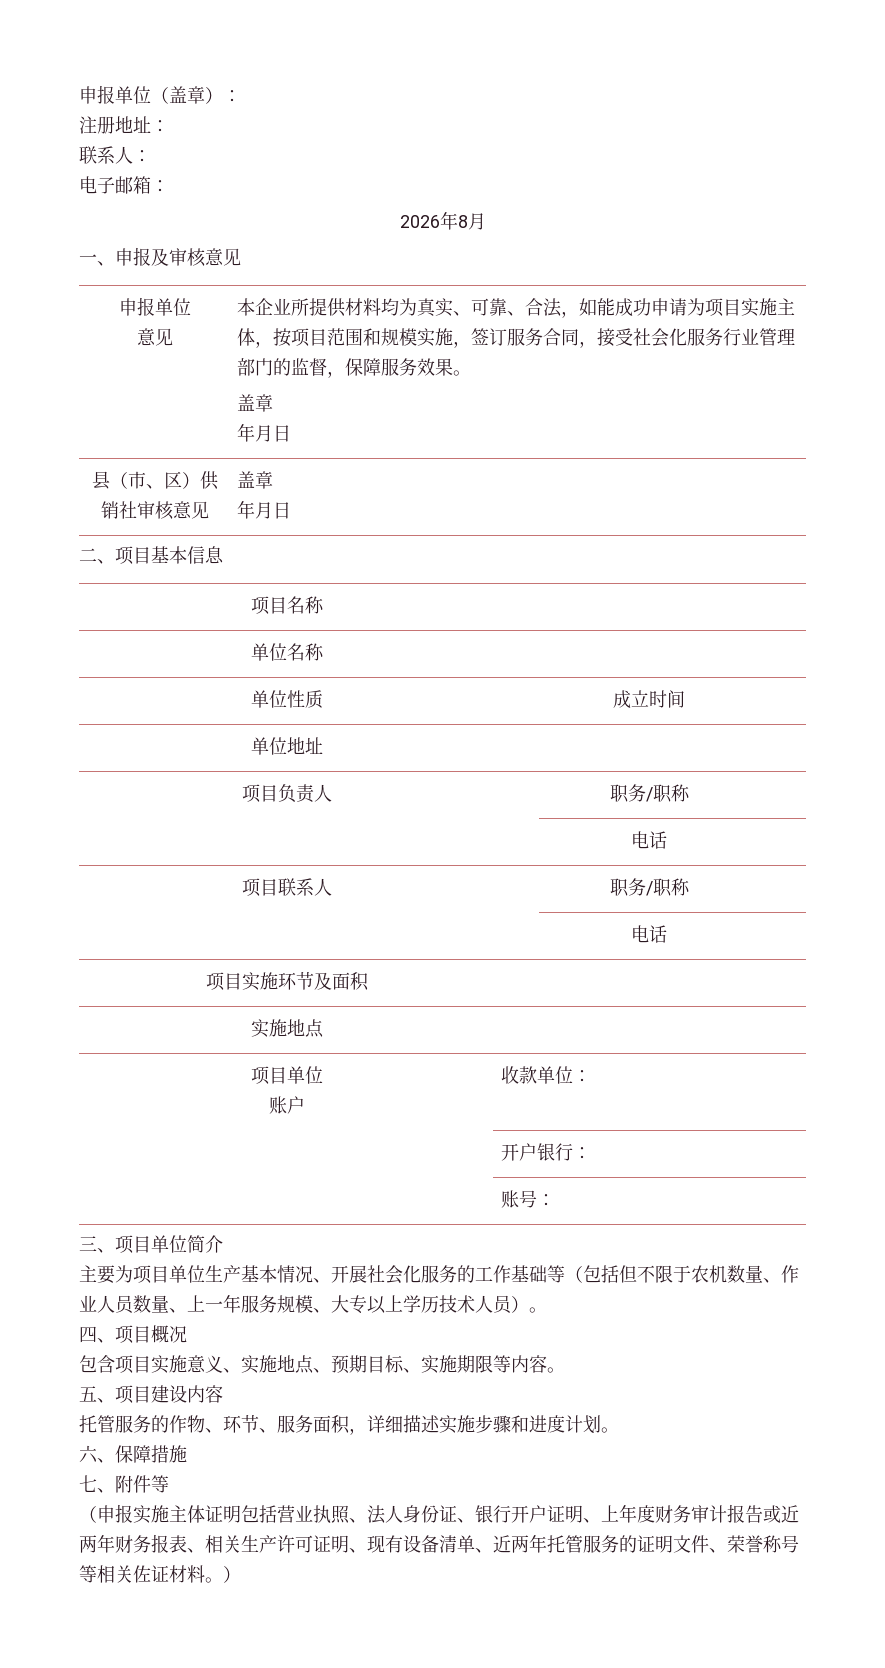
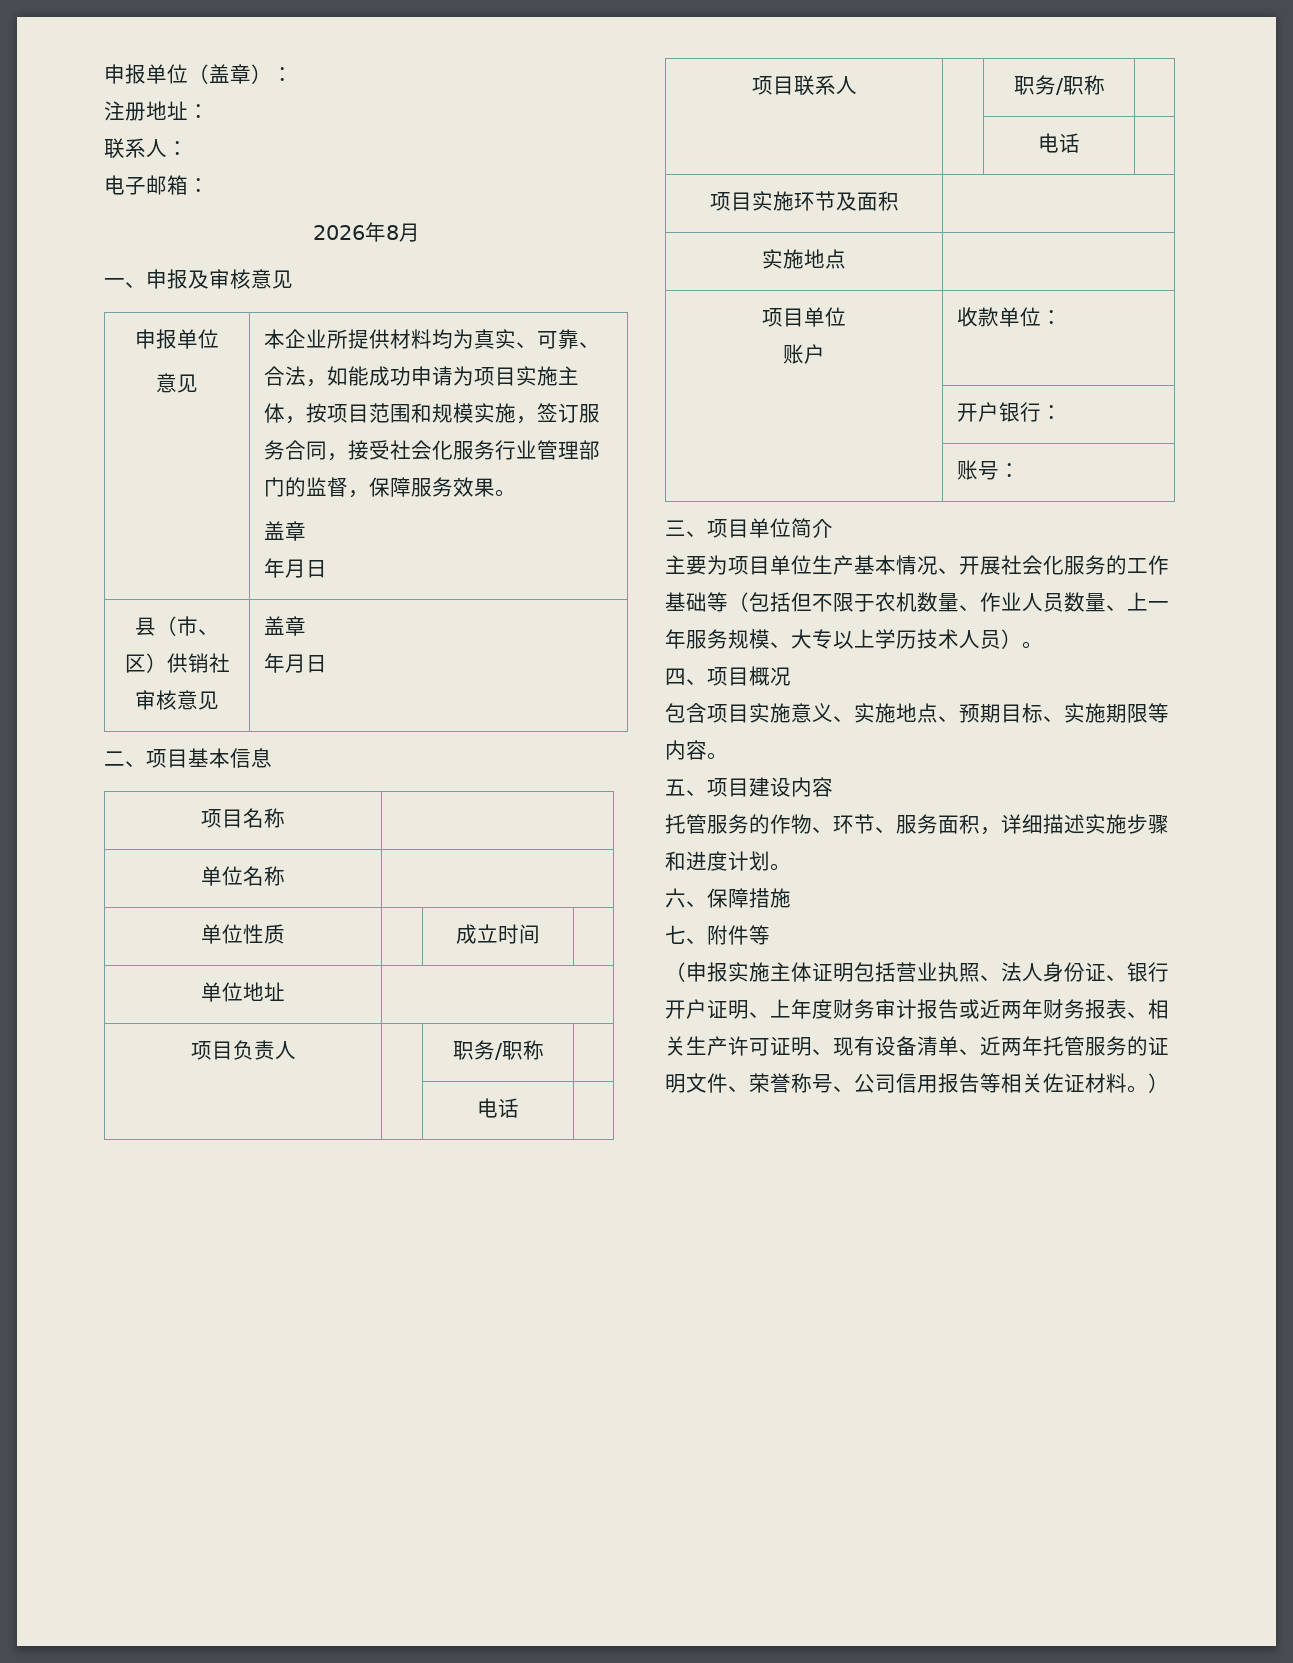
(799, 1544) none -> [833,1073,980,1093] 、公司信用报告

